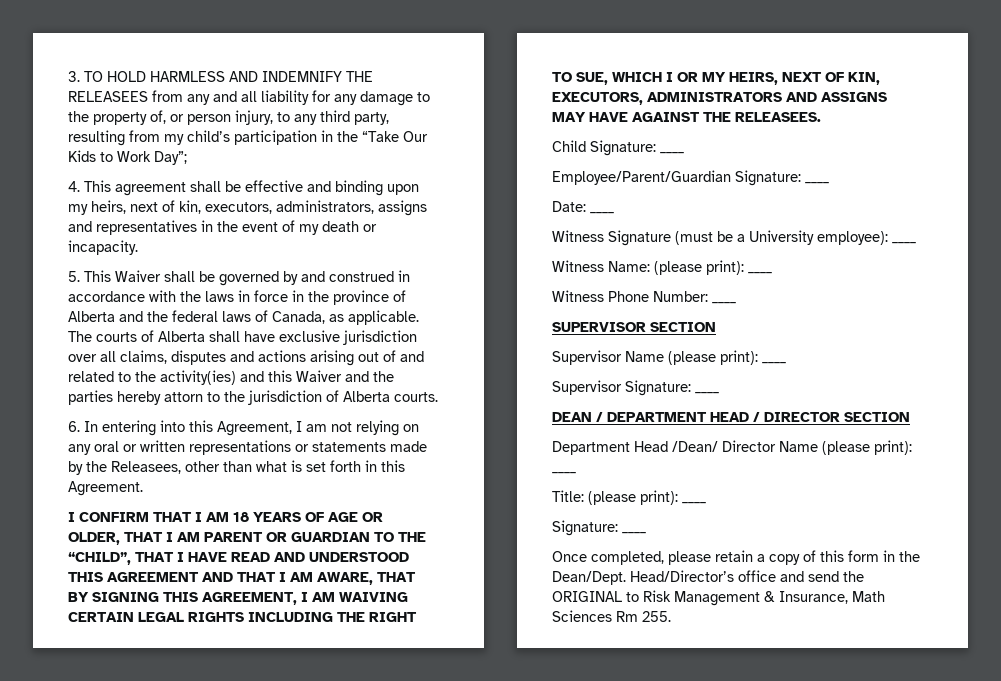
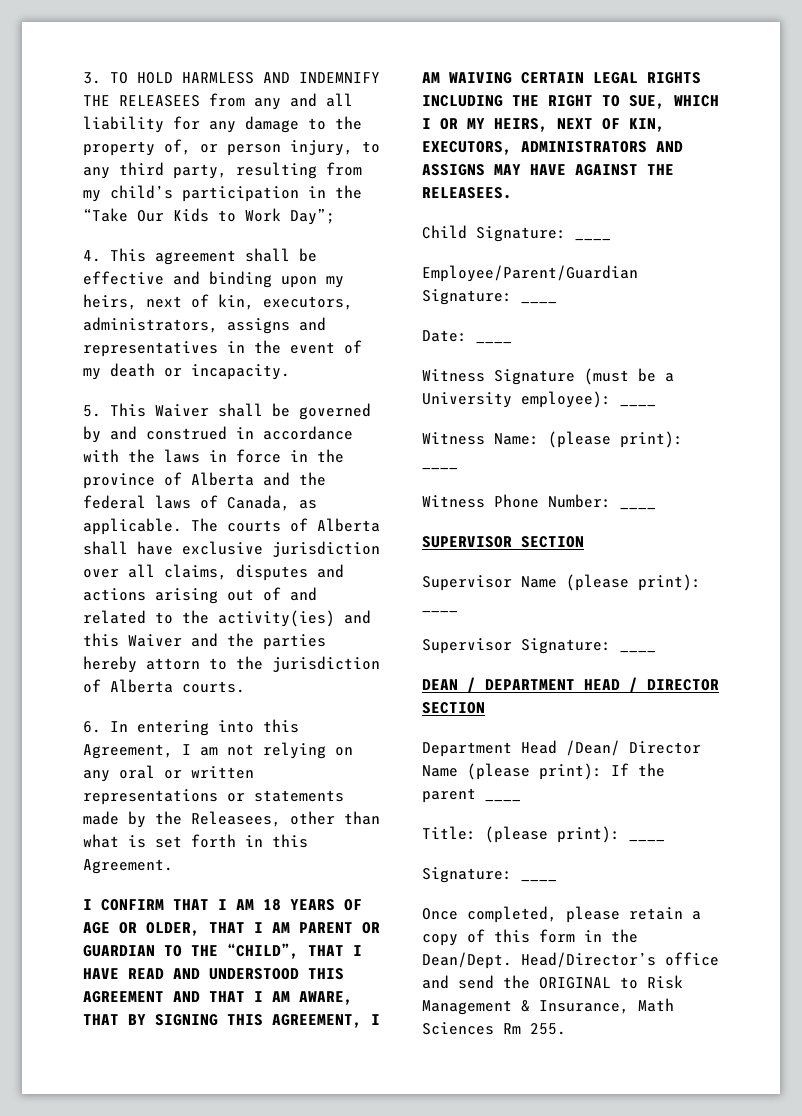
(912, 447) none -> [611,763,665,777] [422,788,476,803] If the parent

